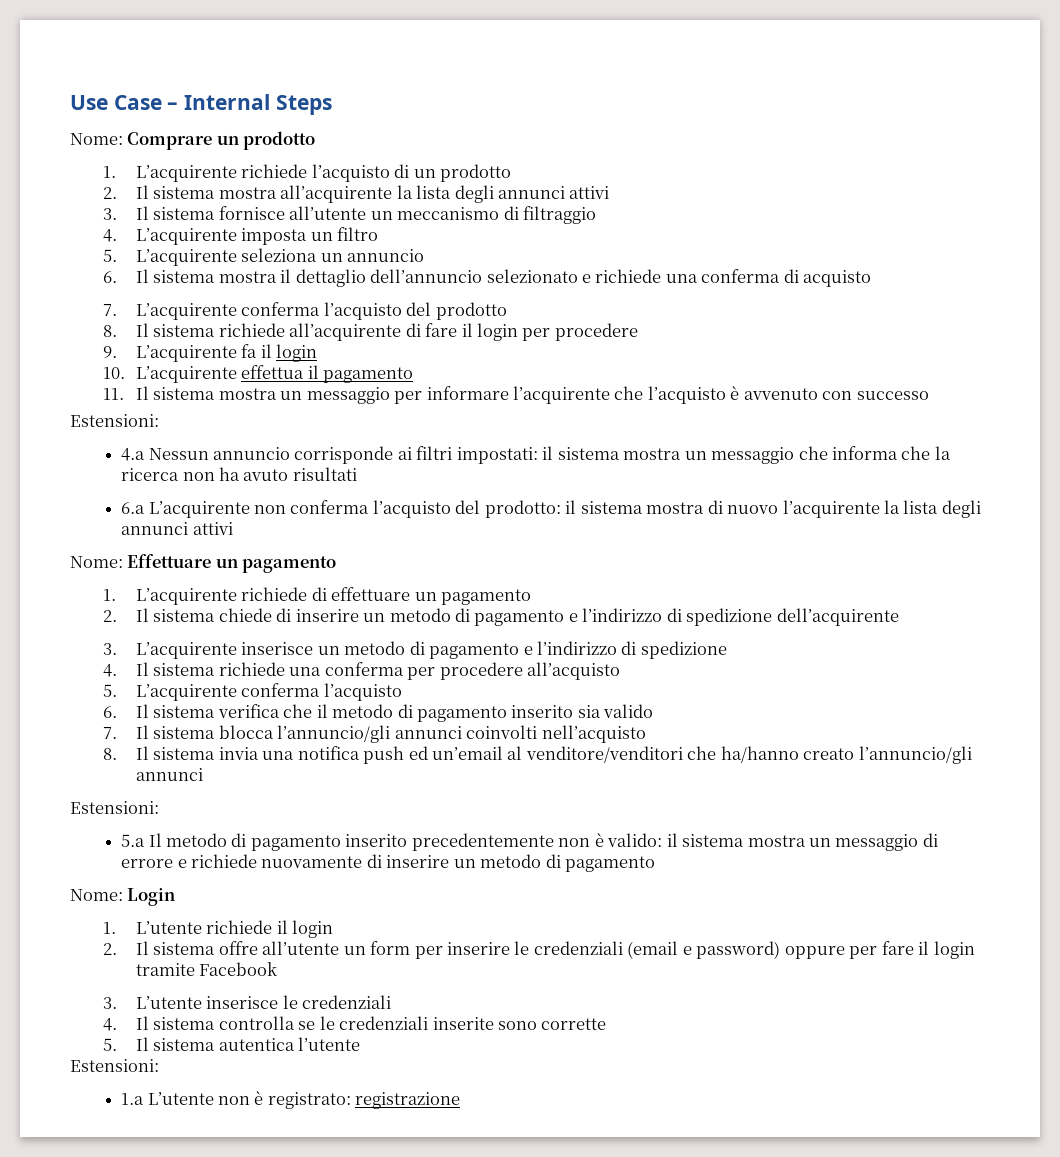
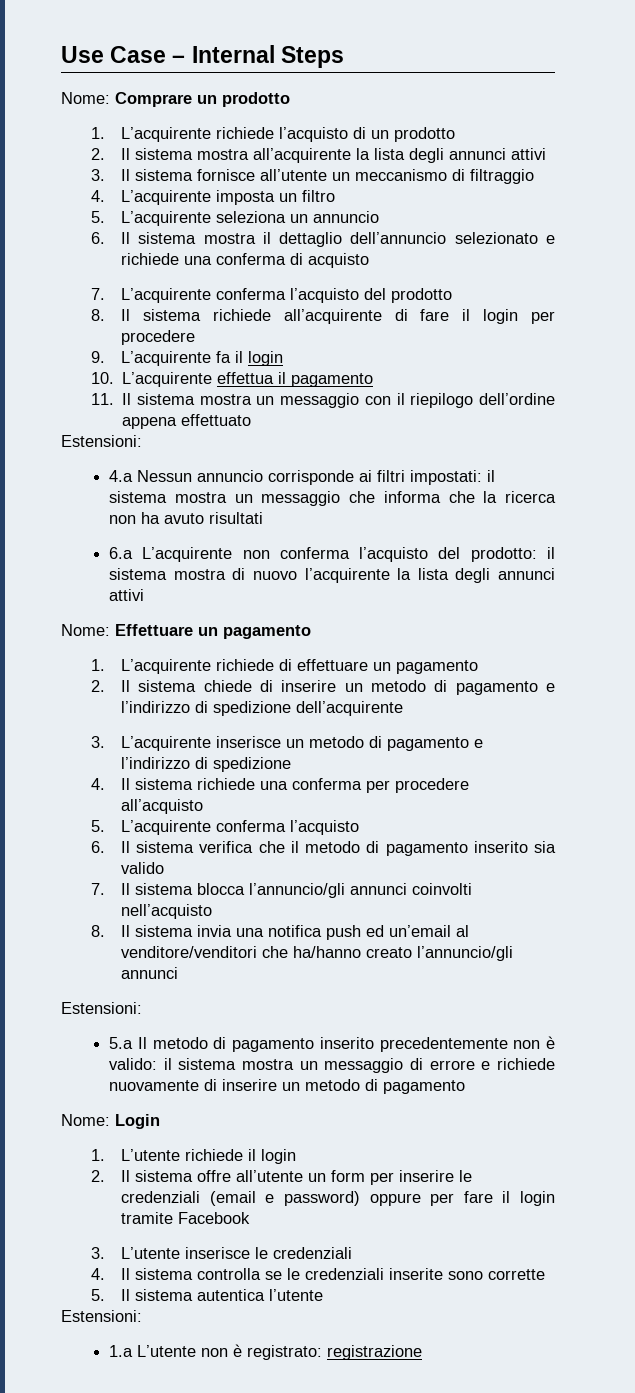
[394,386,929,404] per informare l’acquirente che l’acquisto è avvenuto con successo -> [364,393,556,408] [122,414,252,429] con il riepilogo dell’ordine appena effettuato

